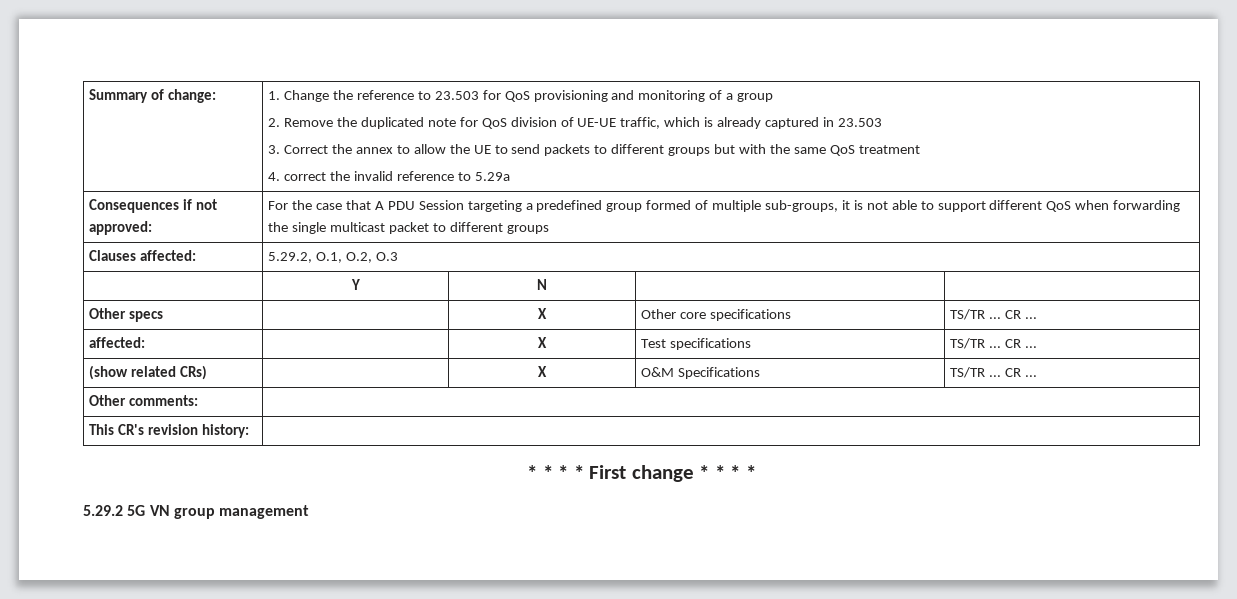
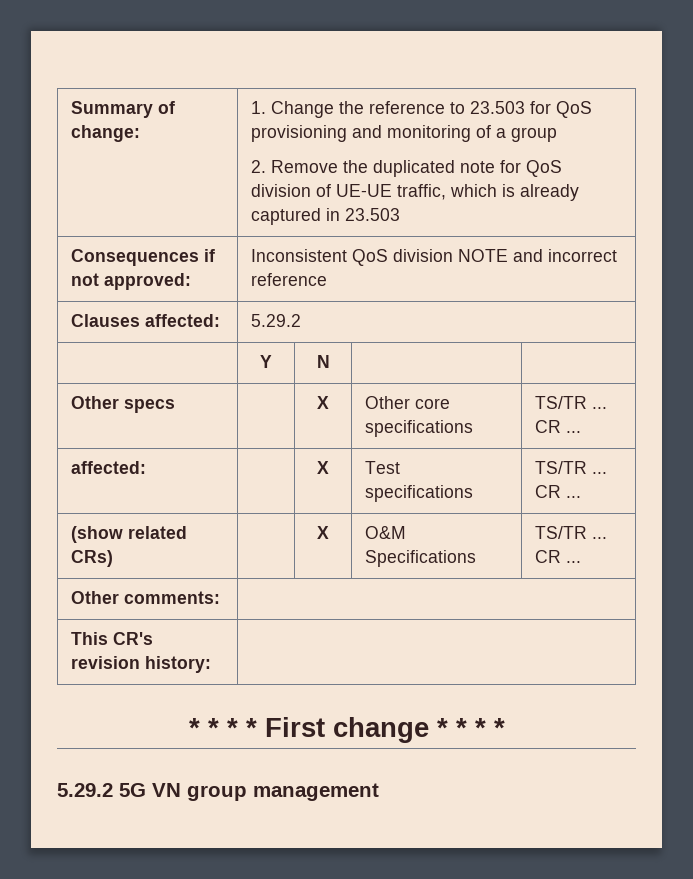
[268,144,920,156] [268,171,510,181] [89,199,218,213] [89,221,153,235] [268,200,1181,212] [268,222,549,234] [89,250,197,261] [268,252,398,263] // 3. Correct the annex to allow the UE to send packets to different groups but with the same QoS treatment // 4. correct the invalid reference to 5.29a // Consequences if not approved: | For the case that A PDU Session targeting a predefined group formed of multiple sub-groups, it is not able to support different QoS when forwarding the single multicast packet to different groups // Clauses affected: | 5.29.2, O.1, O.2, O.3 -> [70,249,215,266] [70,273,191,290] [250,249,617,266] [250,273,327,286] [70,314,220,327] [250,314,301,327] // Consequences if not approved: | Inconsistent QoS division NOTE and incorrect reference // Clauses affected: | 5.29.2

